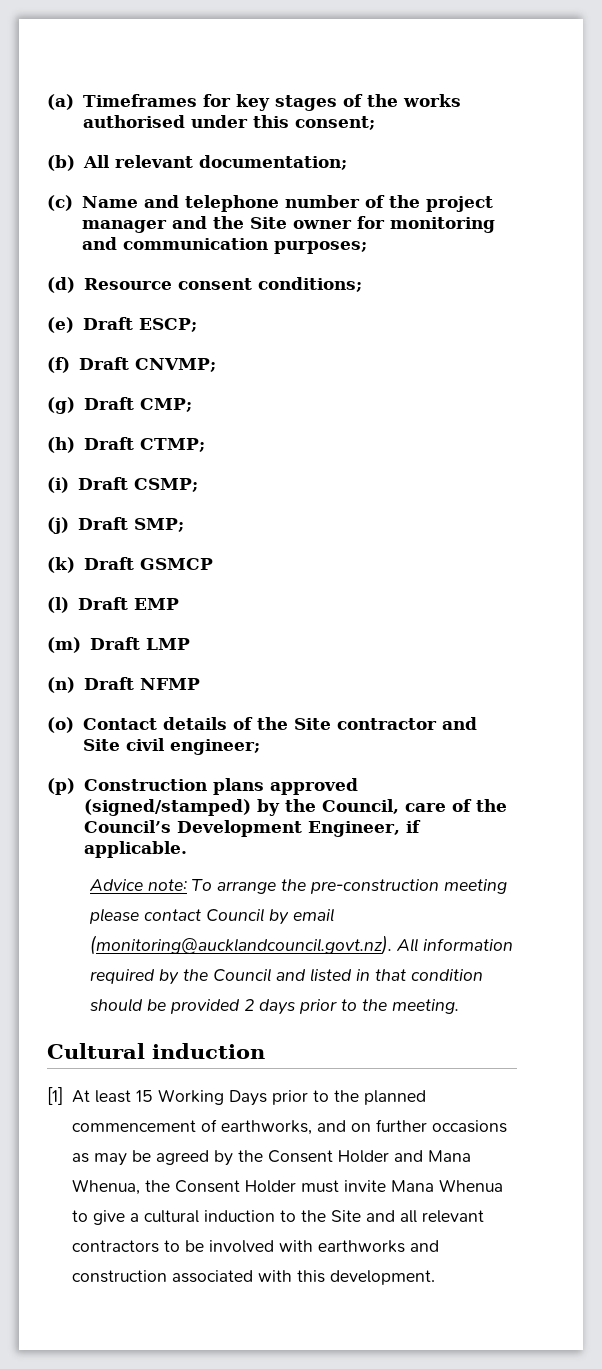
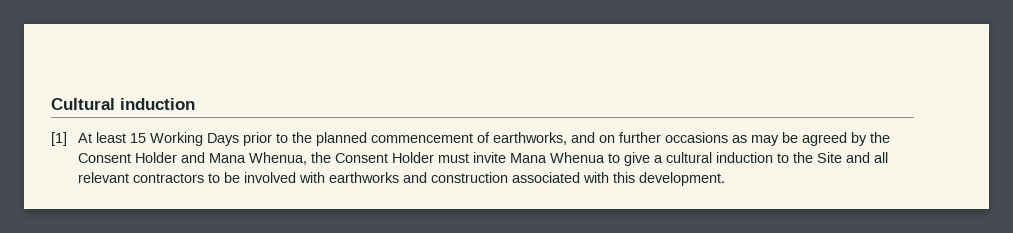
[47,94,461,111] [82,115,375,130] [47,155,347,171] [47,195,493,212] [81,216,495,233] [81,237,367,254] [47,277,362,293] [47,317,197,333] [47,357,216,373] [47,397,192,414] [47,437,205,453] [47,477,198,493] [47,517,184,534] [47,557,213,573] [47,597,179,613] [47,637,190,653] [47,677,200,693] [47,717,477,733] [82,738,260,755] [47,778,358,795] [83,799,507,816] [83,820,421,837] [83,841,187,858] [88,879,507,894] [88,908,334,925] [89,935,513,955] [89,968,483,985] [89,998,459,1015] (a) Timeframes for key stages of the works authorised under this consent; // (b) All relevant documentation; // (c) Name and telephone number of the project manager and the Site owner for monitoring and communication purposes; // (d) Resource consent conditions; // (e) Draft ESCP; // (f) Draft CNVMP; // (g) Draft CMP; // (h) Draft CTMP; // (i) Draft CSMP; // (j) Draft SMP; // (k) Draft GSMCP // (l) Draft EMP // (m) Draft LMP // (n) Draft NFMP // (o) Contact details of the Site contractor and Site civil engineer; // (p) Construction plans approved (signed/stamped) by the Council, care of the Council’s Development Engineer, if applicable. // Advice note: To arrange the pre-construction meeting please contact Council by email (monitoring@aucklandcouncil.govt.nz). All information required by the Council and listed in that condition should be provided 2 days prior to the meeting. // -> (51, 104) none

